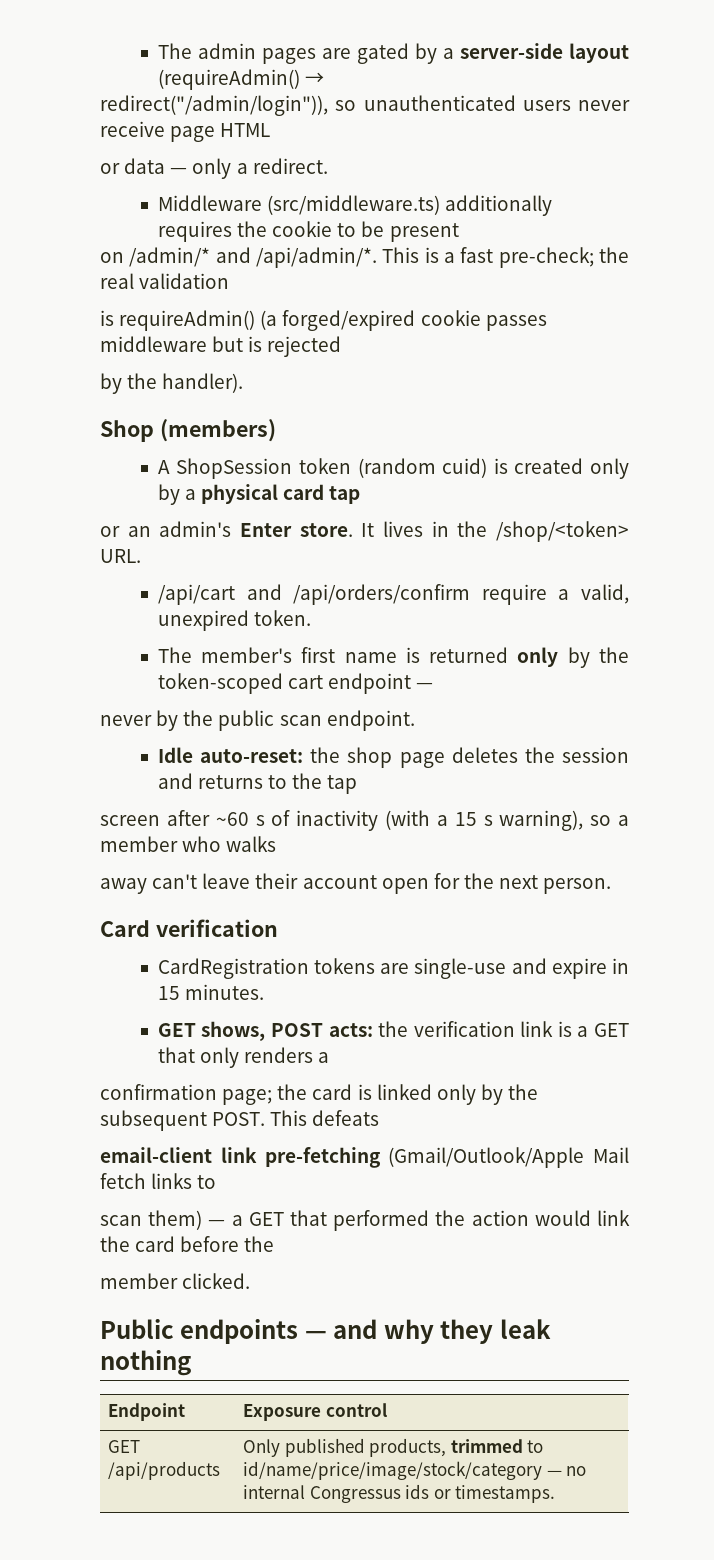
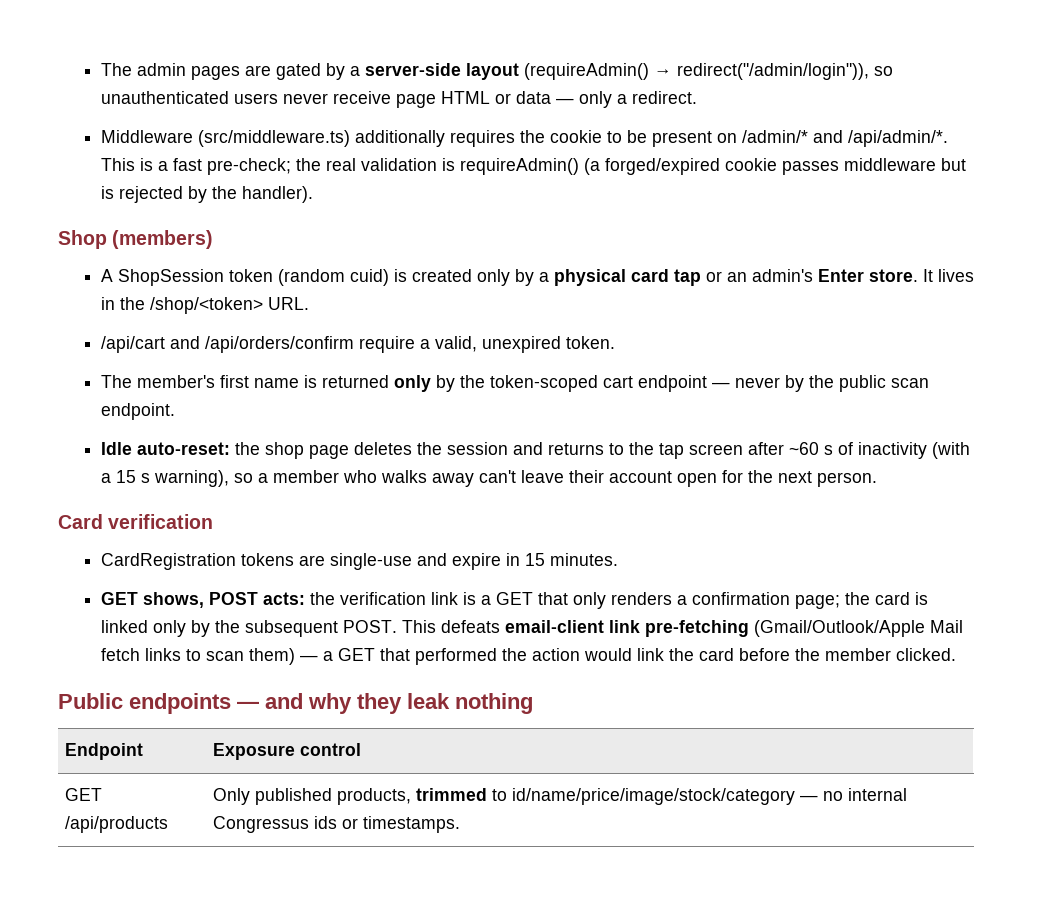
(325, 78) // -> (672, 72) none
(271, 130) // -> (490, 97) none
(459, 232) // -> (712, 139) none
(230, 281) // -> (437, 164) none
(342, 346) // -> (183, 194) none
(361, 495) // -> (701, 277) none
(434, 686) // -> (730, 385) none
(358, 784) // -> (684, 451) none
(277, 844) // -> (427, 476) none
(330, 1057) // -> (687, 600) none
(380, 1118) // -> (500, 626) none
(217, 1182) // -> (201, 655) none
(275, 1244) // -> (820, 654) none

